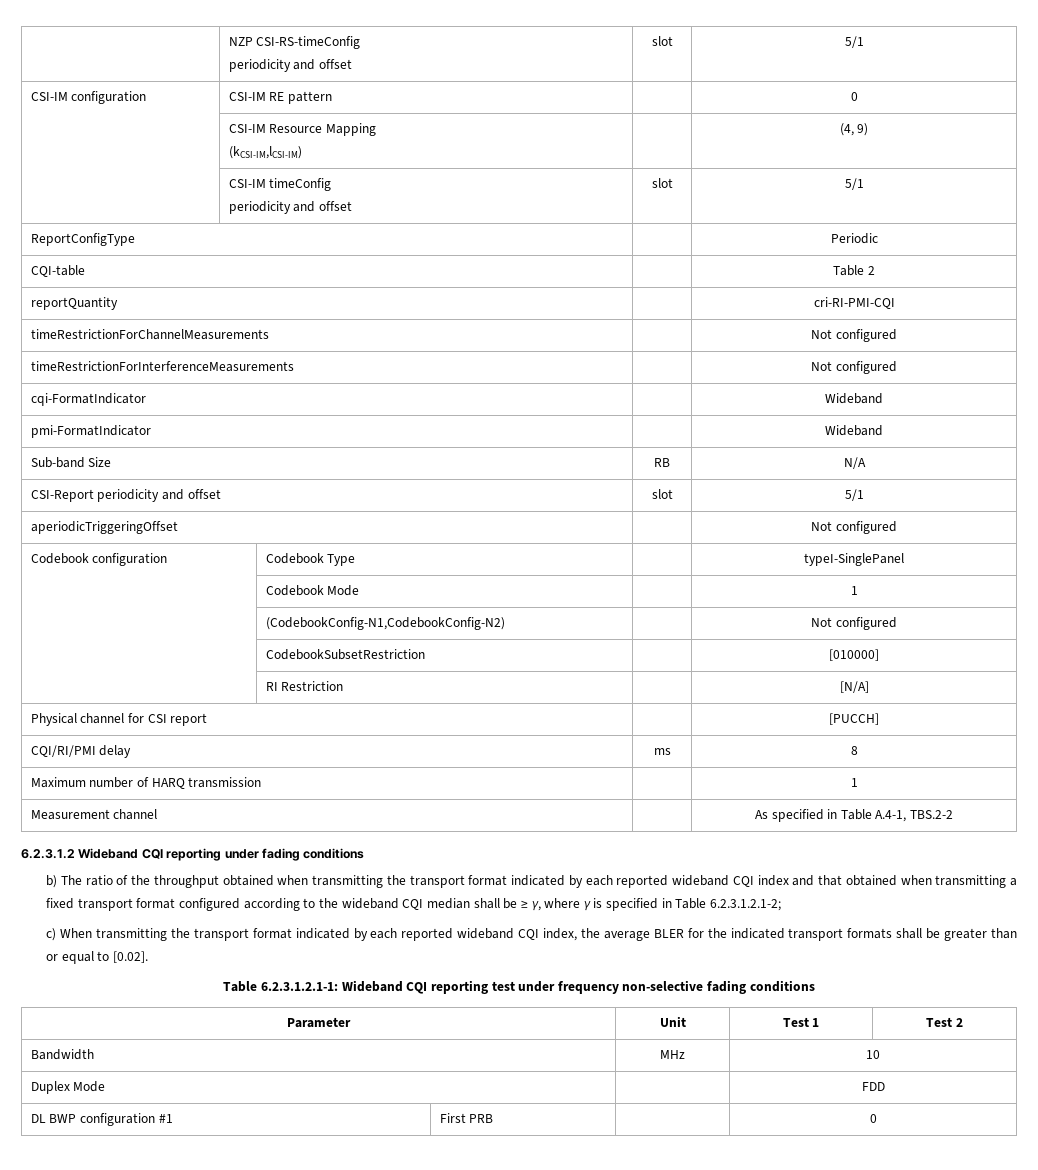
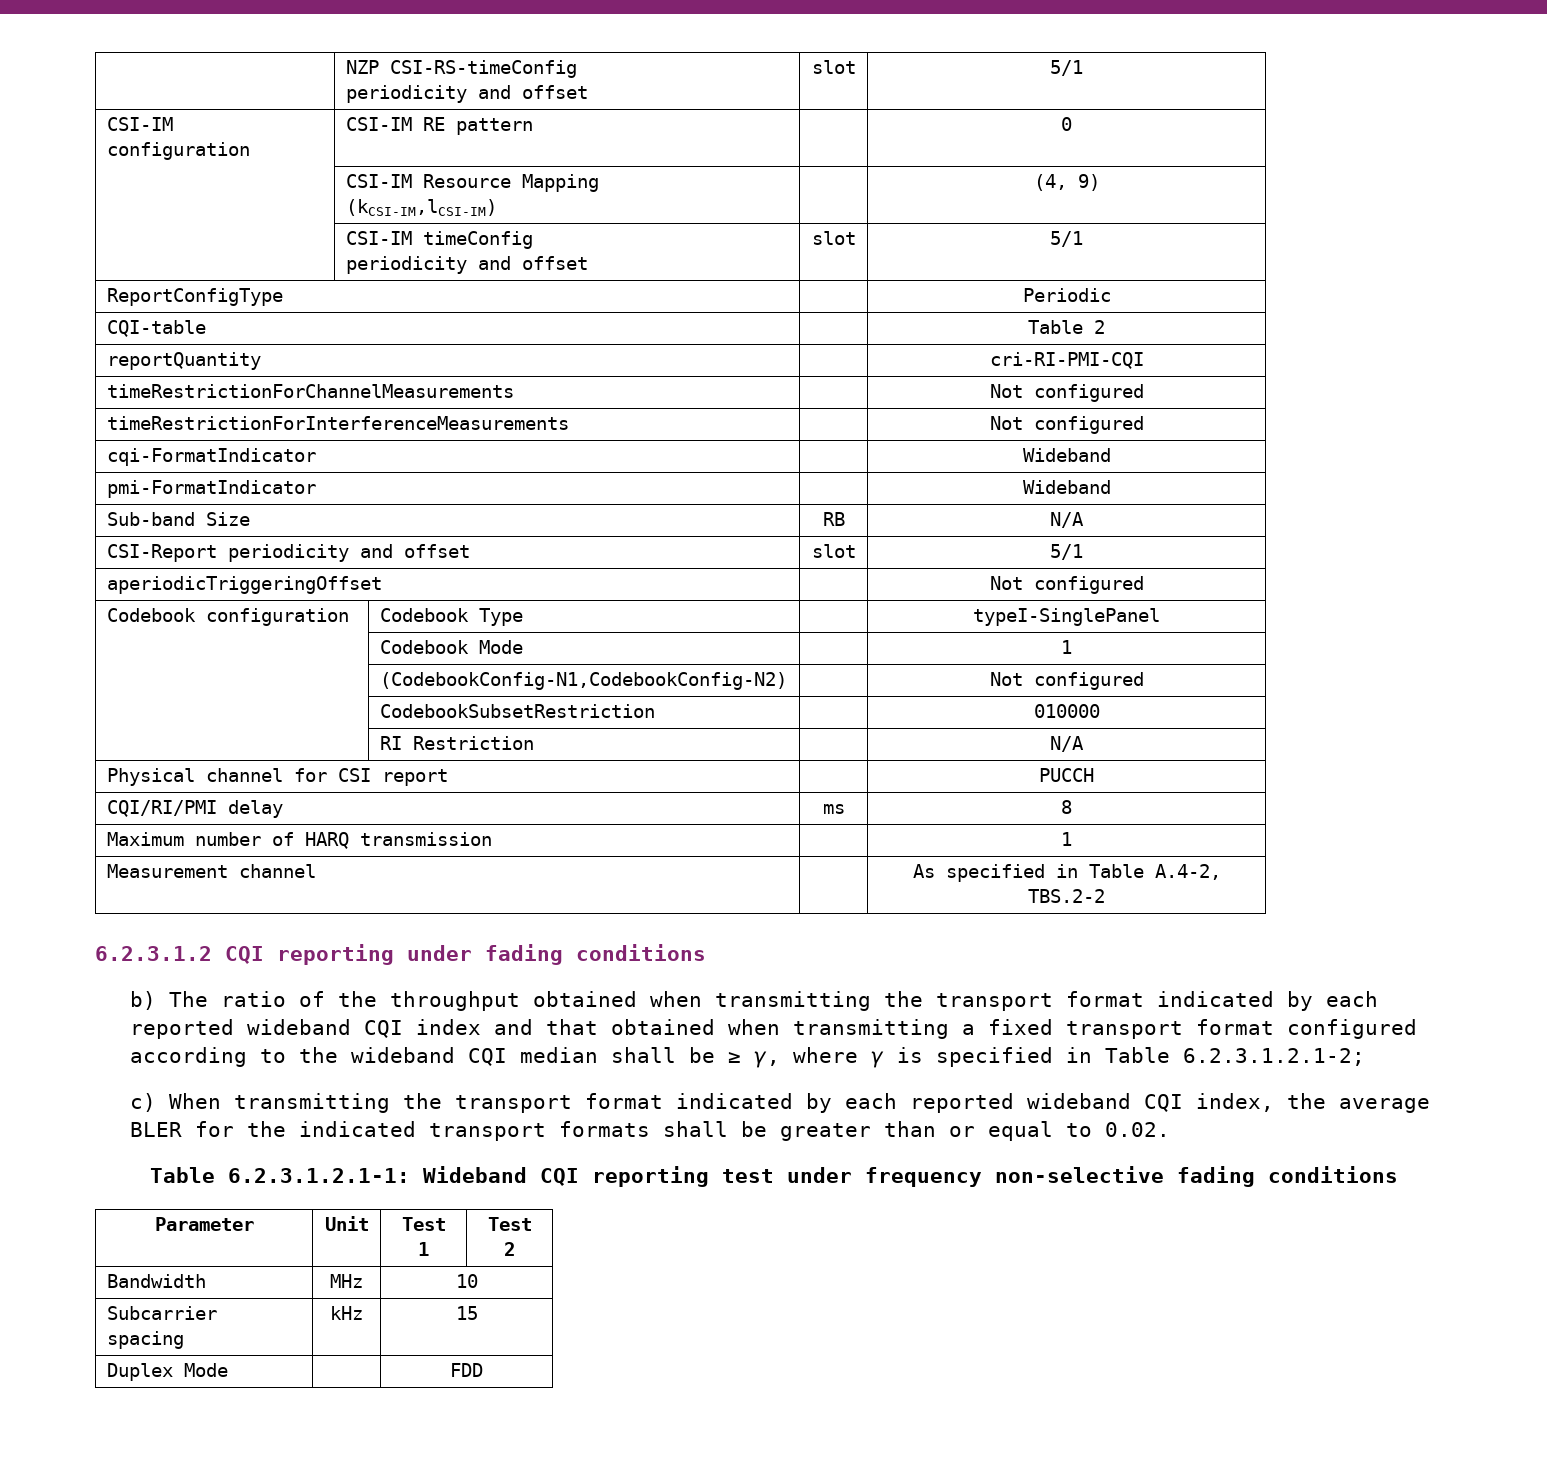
[829,649,879,661] [010000] -> [1033,704,1100,718] 010000
[839,681,869,693] [N/A] -> [1050,736,1084,752] N/A
[829,713,879,725] [PUCCH] -> [1039,768,1094,782] PUCCH
[875,810,907,822] A.4-1, -> [1154,864,1221,880] A.4-2,
[78,848,139,859] Wideband -> (212, 953) none
[113,951,149,963] [0.02]. -> [1104,1122,1170,1137] 0.02.
(880, 1054) none -> [106,1306,217,1320] [106,1331,184,1349] [330,1306,363,1320] [455,1306,478,1320] // Subcarrier spacing | kHz | 15
[30,1113,173,1126] [439,1113,494,1123] [869,1114,877,1123] // DL BWP configuration #1 | First PRB | | 0 -> (483, 1370) none

